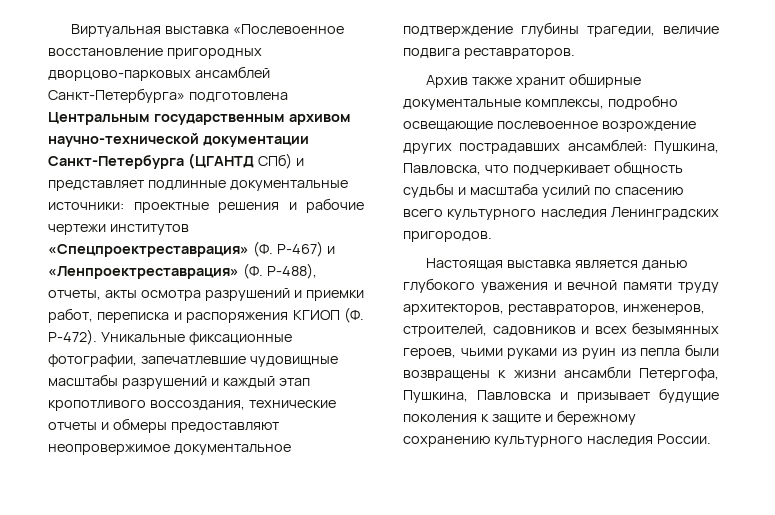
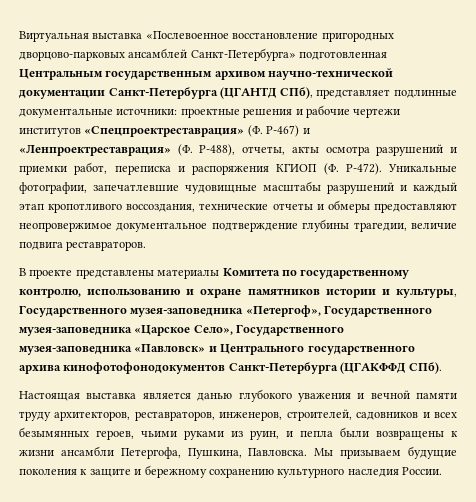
[188,92,288,102] подготовлена -> [299,51,388,60] подготовленная
[257,153,304,169] СПб) и -> [279,87,313,99] СПб),
[188,332,292,345] фиксационные -> (457, 168) none
[425,73,641,88] [403,95,678,110] [403,121,696,132] [403,139,719,154] [403,161,683,176] [403,183,683,198] [403,207,719,220] [403,231,492,242] Архив также хранит обширные документальные комплексы, подробно освещающие послевоенное возрождение других пострадавших ансамблей: Пушкина, Павловска, что подчеркивает общность судьбы и масштаба усилий по спасению всего культурного наследия Ленинградских пригородов. -> [19,268,410,279] [19,288,458,298] [19,305,433,317] [19,324,345,336] [19,344,415,355] [19,362,442,374] В проекте представлены материалы Комитета по государственному контролю, использованию и охране памятников истории и культуры, Государственного музея-заповедника «Петергоф», Государственного музея-заповедника «Царское Село», Государственного музея-заповедника «Павловск» и Центрального государственного архива кинофотофонодокументов Санкт-Петербурга (ЦГАКФФД СПб).
[581,348,636,359] руин из -> [250,430,293,440] руин, и
[477,390,650,403] Павловска и призывает -> [248,448,402,459] Павловска. Мы призываем

